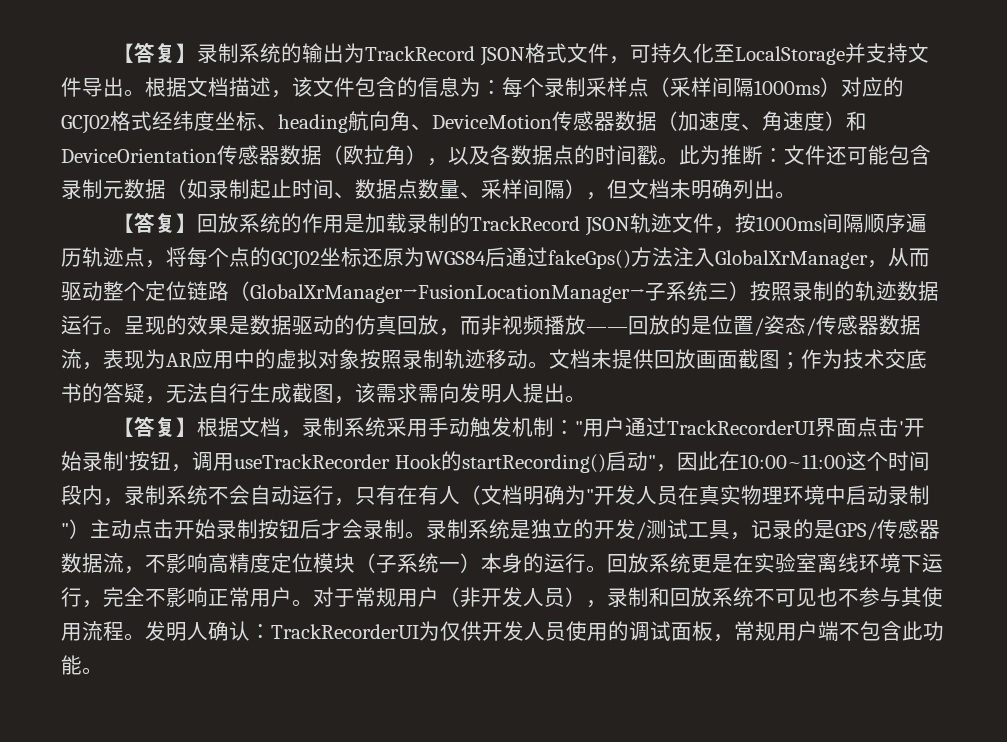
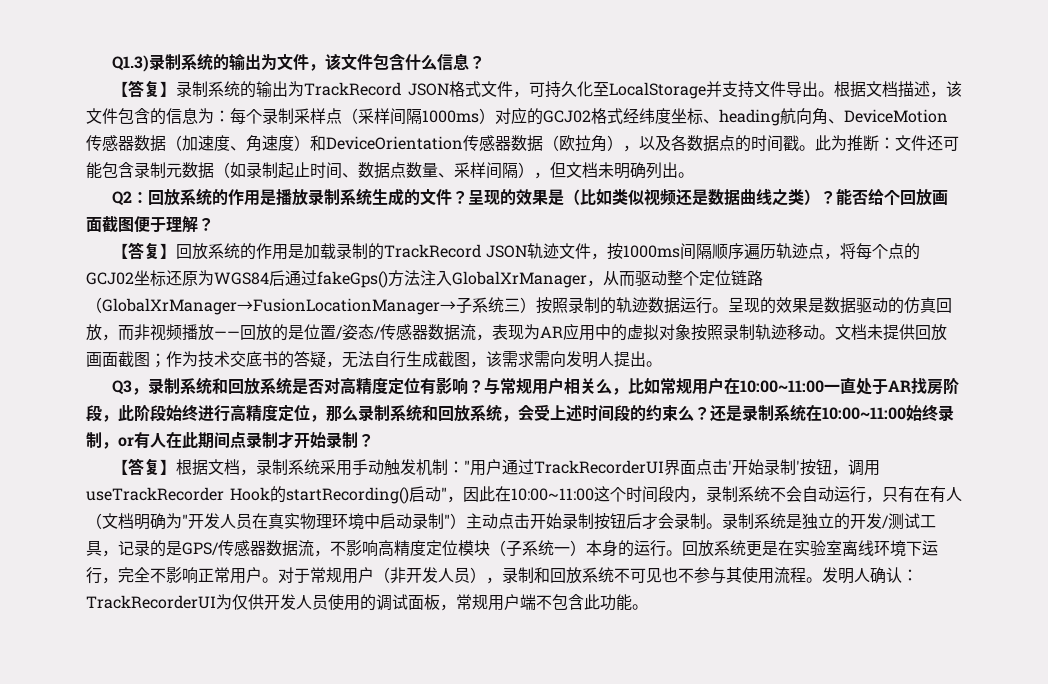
(113, 53) none -> [112,53,486,72] Q1.3)录制系统的输出为文件，该文件包含什么信息？ //
(796, 195) none -> [112,188,949,206] [86,216,214,233] // Q2：回放系统的作用是播放录制系统生成的文件？呈现的效果是（比如类似视频还是数据曲线之类）？能否给个回放画面截图便于理解？
(586, 399) none -> [112,377,960,395] [86,404,954,422] [86,431,374,449] // Q3，录制系统和回放系统是否对高精度定位有影响？与常规用户相关么，比如常规用户在10:00~11:00一直处于AR找房阶段，此阶段始终进行高精度定位，那么录制系统和回放系统，会受上述时间段的约束么？还是录制系统在10:00~11:00始终录制，or有人在此期间点录制才开始录制？

